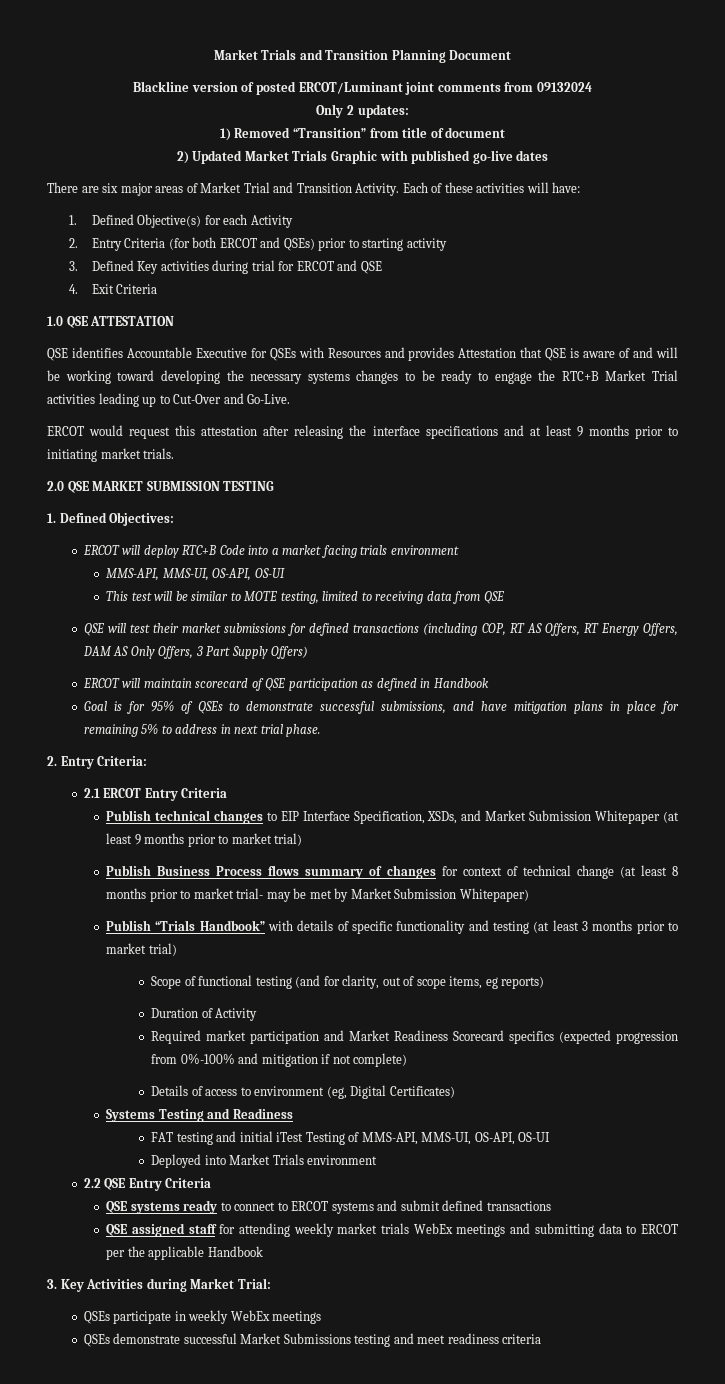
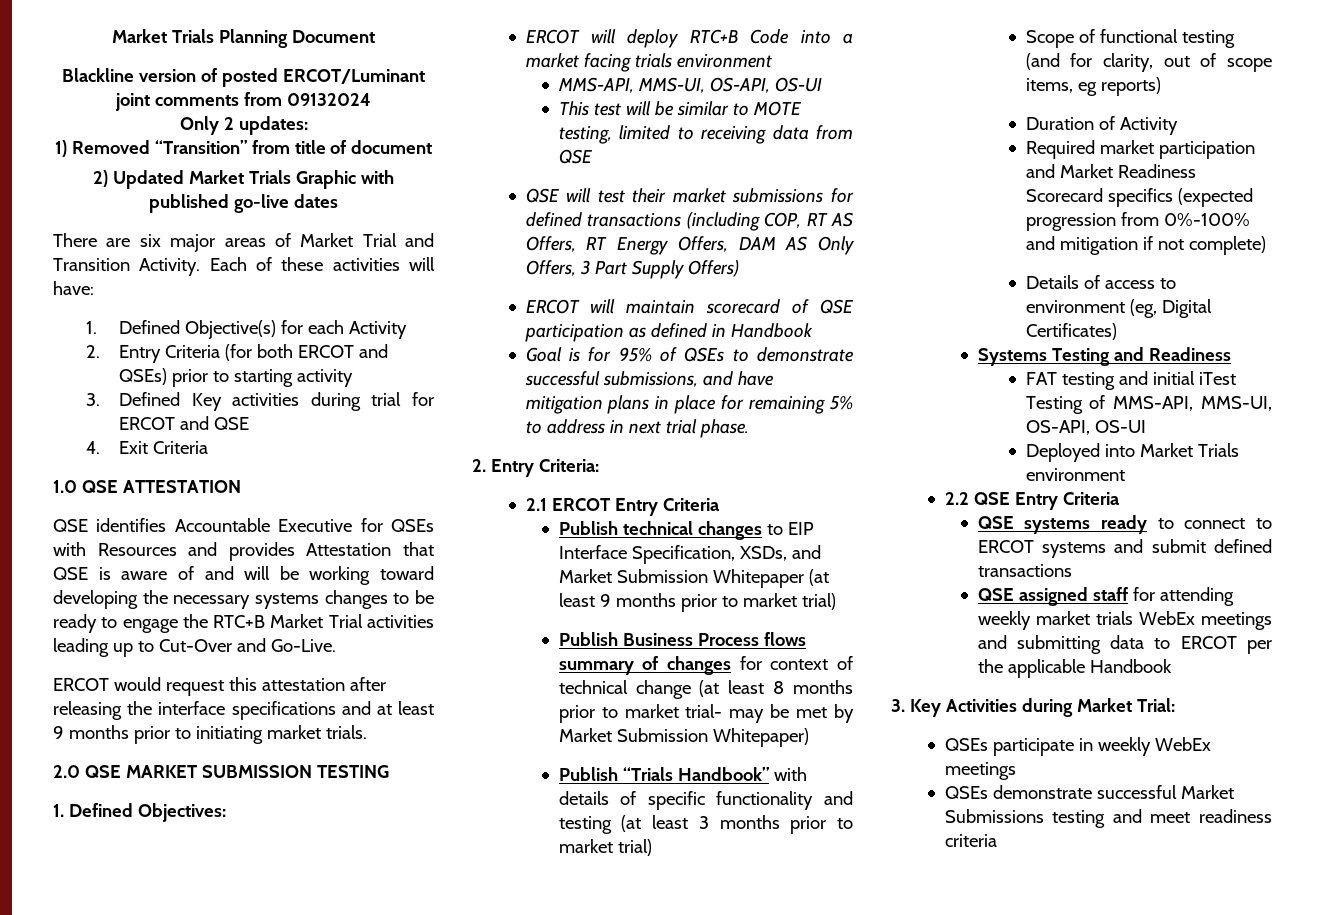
[213,49,389,60] Market Trials and Transition -> [112,29,215,43] Market Trials

